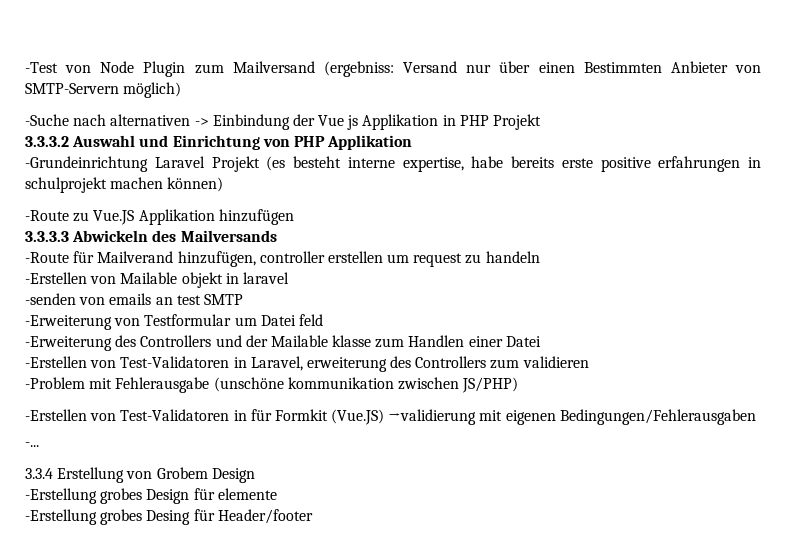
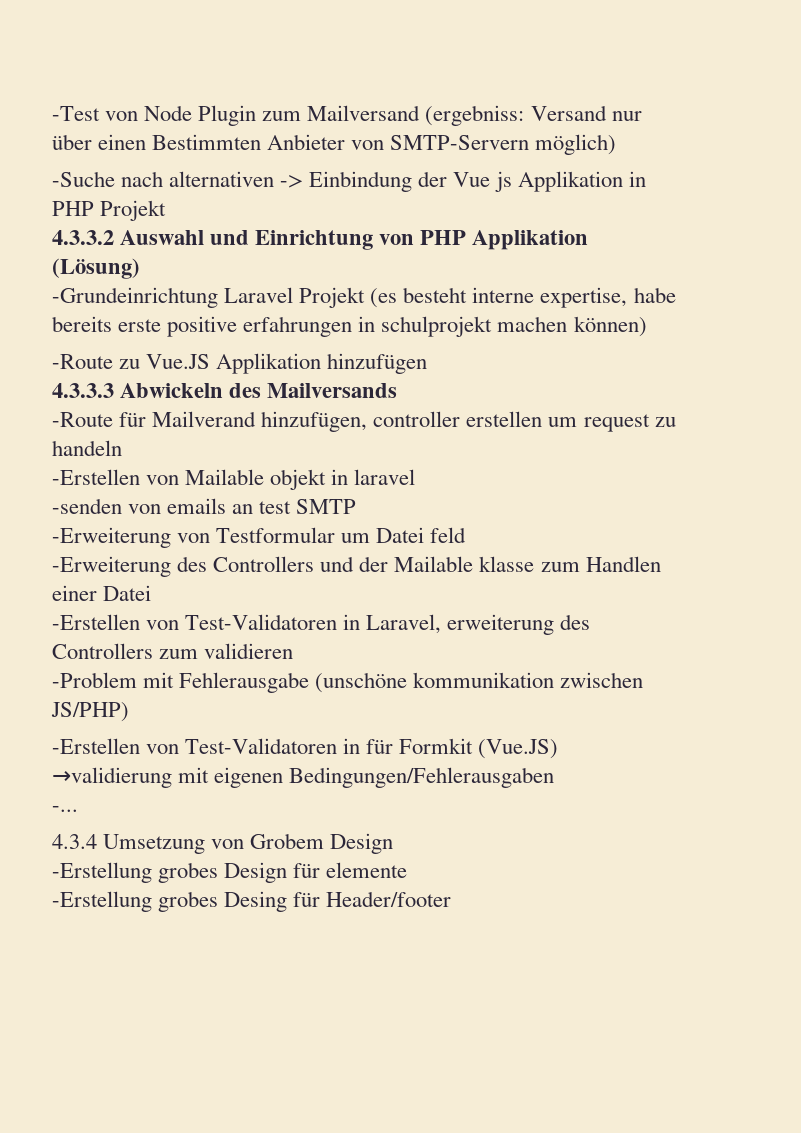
[25,136,69,147] 3.3.3.2 -> [52,230,114,245] 4.3.3.2
(413, 142) none -> [52,258,140,279] (Lösung)
[25,231,69,242] 3.3.3.3 -> [52,383,114,398] 4.3.3.3
[25,467,125,483] 3.3.4 Erstellung -> [52,834,206,854] 4.3.4 Umsetzung

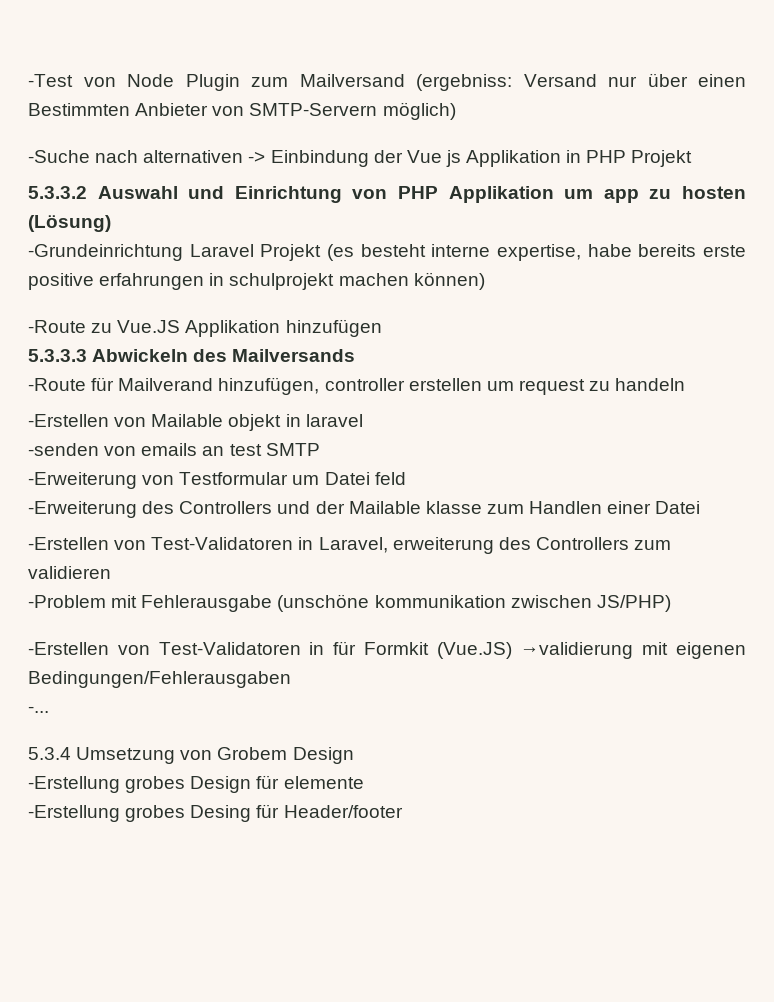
[52,230,114,245] 4.3.3.2 -> [28,186,87,199] 5.3.3.2
(589, 240) none -> [564,186,747,203] um app zu hosten
[52,383,114,398] 4.3.3.3 -> [28,349,87,362] 5.3.3.3
[52,834,97,849] 4.3.4 -> [28,747,71,760] 5.3.4

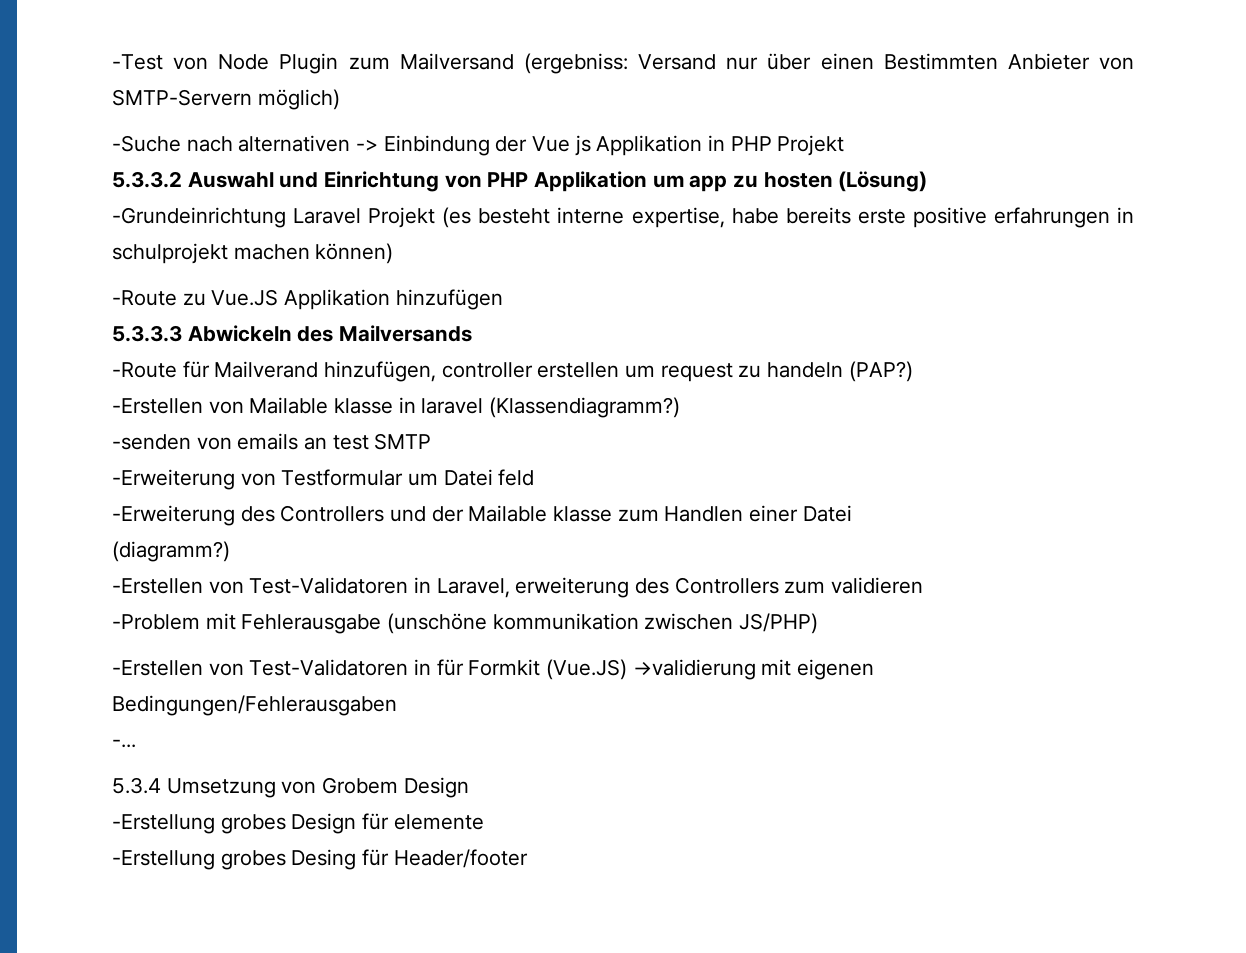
(686, 384) none -> [848,361,913,382] (PAP?)
[228,414,282,431] objekt -> [334,398,394,414] klasse
(363, 420) none -> [489,397,681,418] (Klassendiagramm?)
(701, 507) none -> [112,541,230,562] // (diagramm?)

